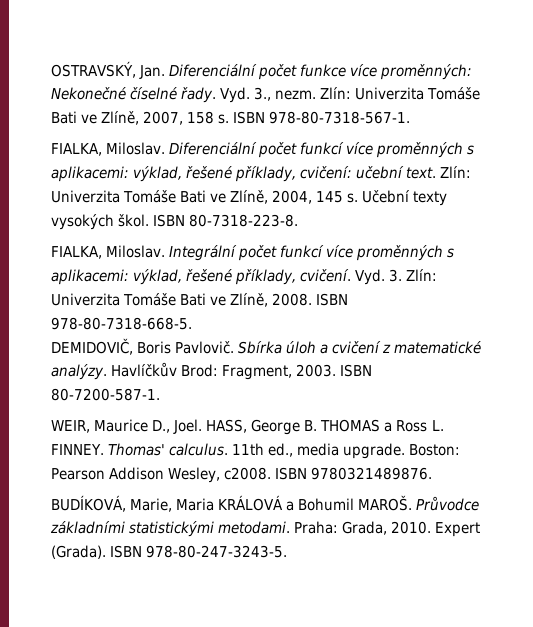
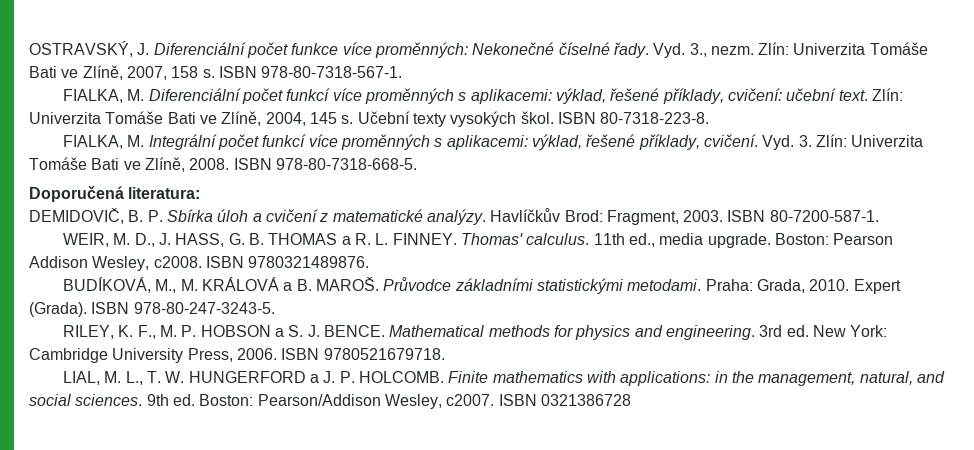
[139,65,166,79] Jan. -> [137,43,150,55] J.
[106,142,166,155] Miloslav. -> [127,89,145,101] M.
[106,245,166,258] Miloslav. -> [127,135,145,147] M.
(192, 323) none -> [29,186,201,202] // Doporučená literatura:
[137,341,235,354] Boris Pavlovič. -> [128,210,163,222] B. P.
[94,419,301,435] Maurice D., Joel. HASS, George -> [113,233,245,247] M. D., J. HASS, G.
[396,420,428,432] Ross -> [354,233,371,245] R.
[130,498,215,512] Marie, Maria -> [155,279,198,293] M., M.
[298,498,355,511] Bohumil -> [296,279,312,291] B.
(288, 551) none -> [63,325,888,340] [29,348,445,363] [63,371,945,386] [29,394,631,409] // RILEY, K. F., M. P. HOBSON a S. J. BENCE. Mathematical methods for physics and engineering. 3rd ed. New York: Cambridge University Press, 2006. ISBN 9780521679718. // LIAL, M. L., T. W. HUNGERFORD a J. P. HOLCOMB. Finite mathematics with applications: in the management, natural, and social sciences. 9th ed. Boston: Pearson/Addison Wesley, c2007. ISBN 0321386728

